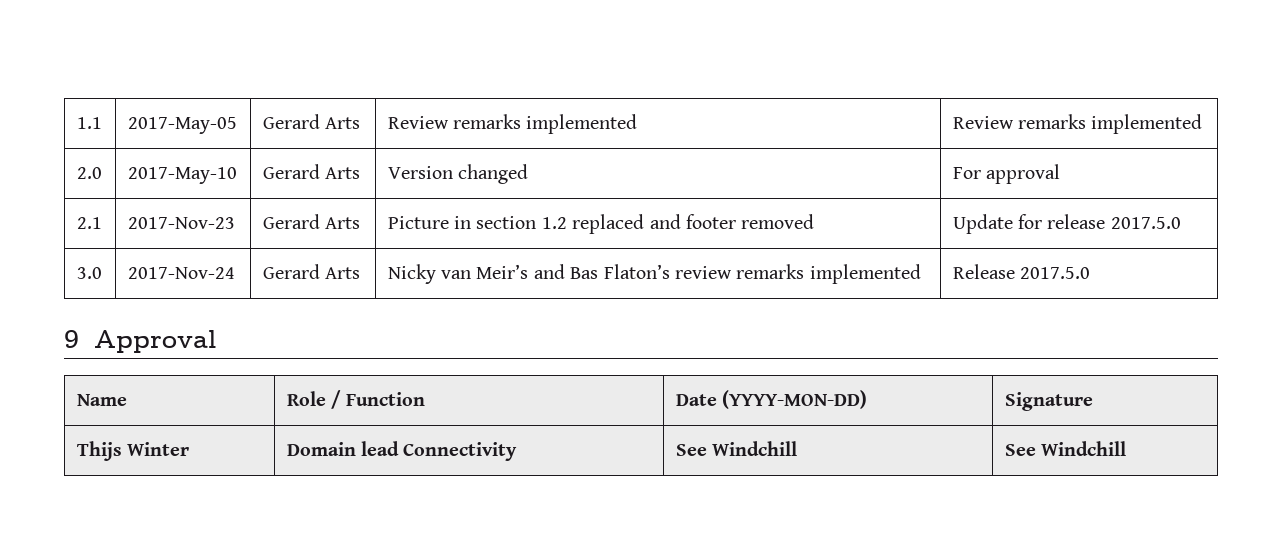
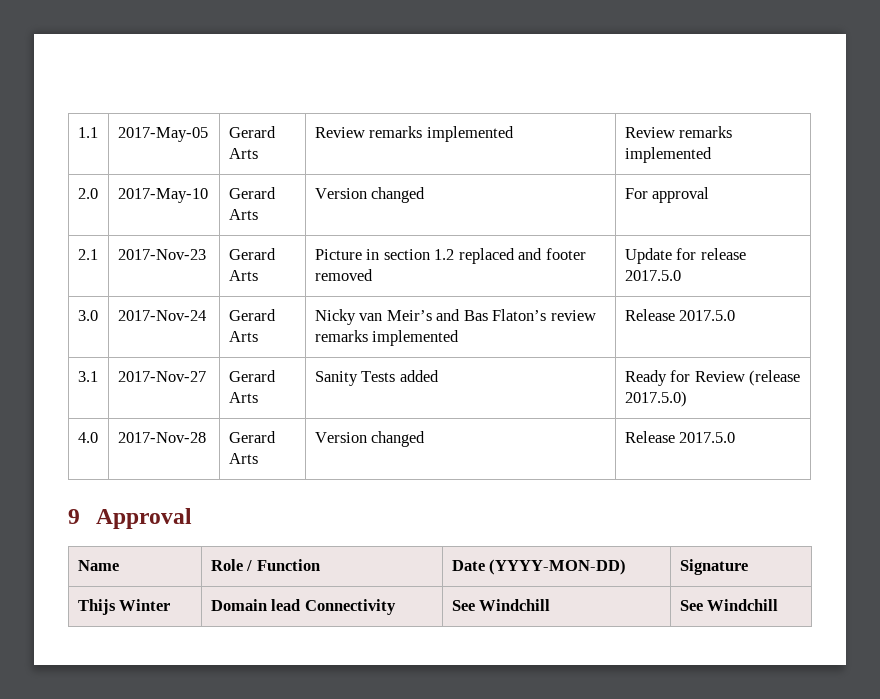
(1091, 273) none -> [77,371,98,382] [117,371,206,382] [228,370,276,382] [228,392,258,403] [314,370,439,386] [624,370,801,386] [624,391,687,407] [77,432,98,443] [117,432,206,443] [228,431,276,443] [228,453,258,464] [314,431,426,447] [624,431,736,443] // 3.1 | 2017-Nov-27 | Gerard Arts | Sanity Tests added | Ready for Review (release 2017.5.0) // 4.0 | 2017-Nov-28 | Gerard Arts | Version changed | Release 2017.5.0

